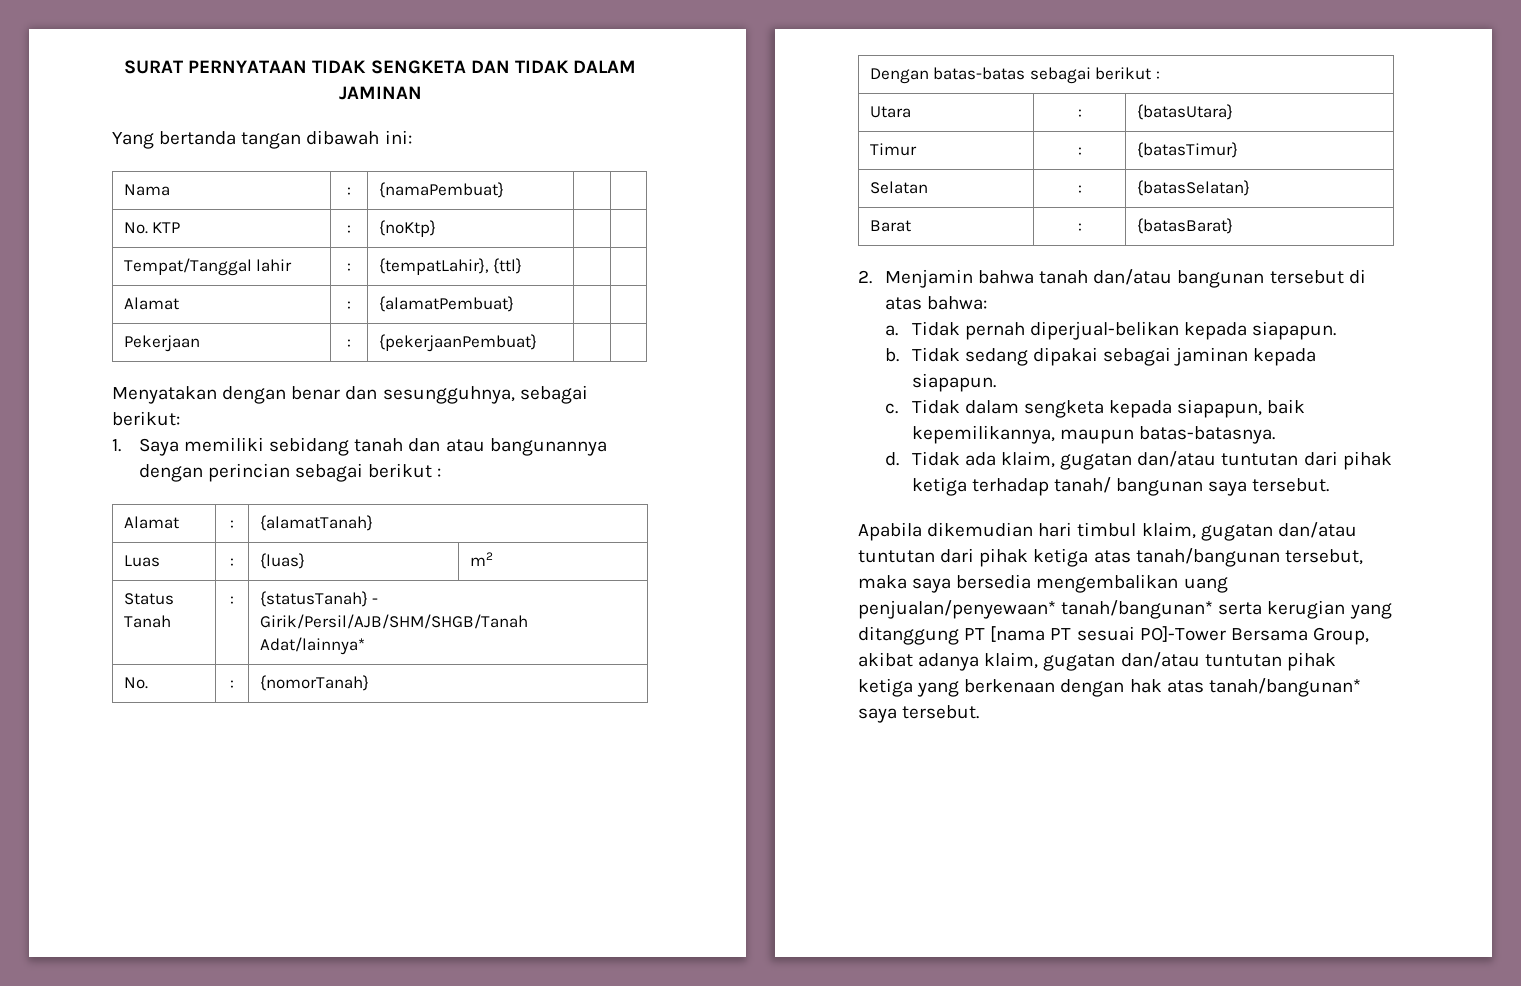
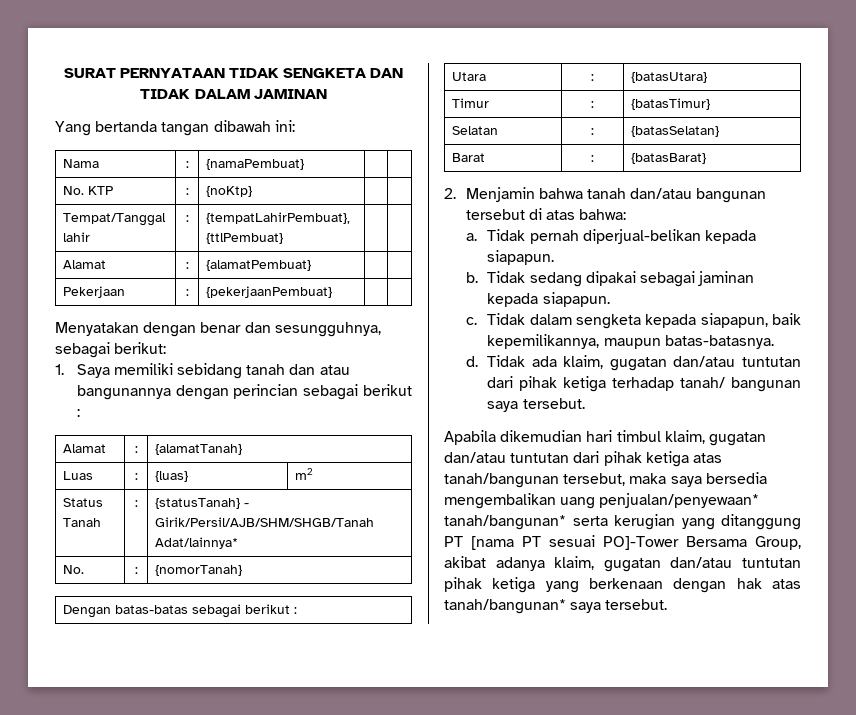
[378,258,523,275] {tempatLahir}, {ttl} -> [205,212,350,224] [205,233,283,244] {tempatLahirPembuat}, {ttlPembuat}

